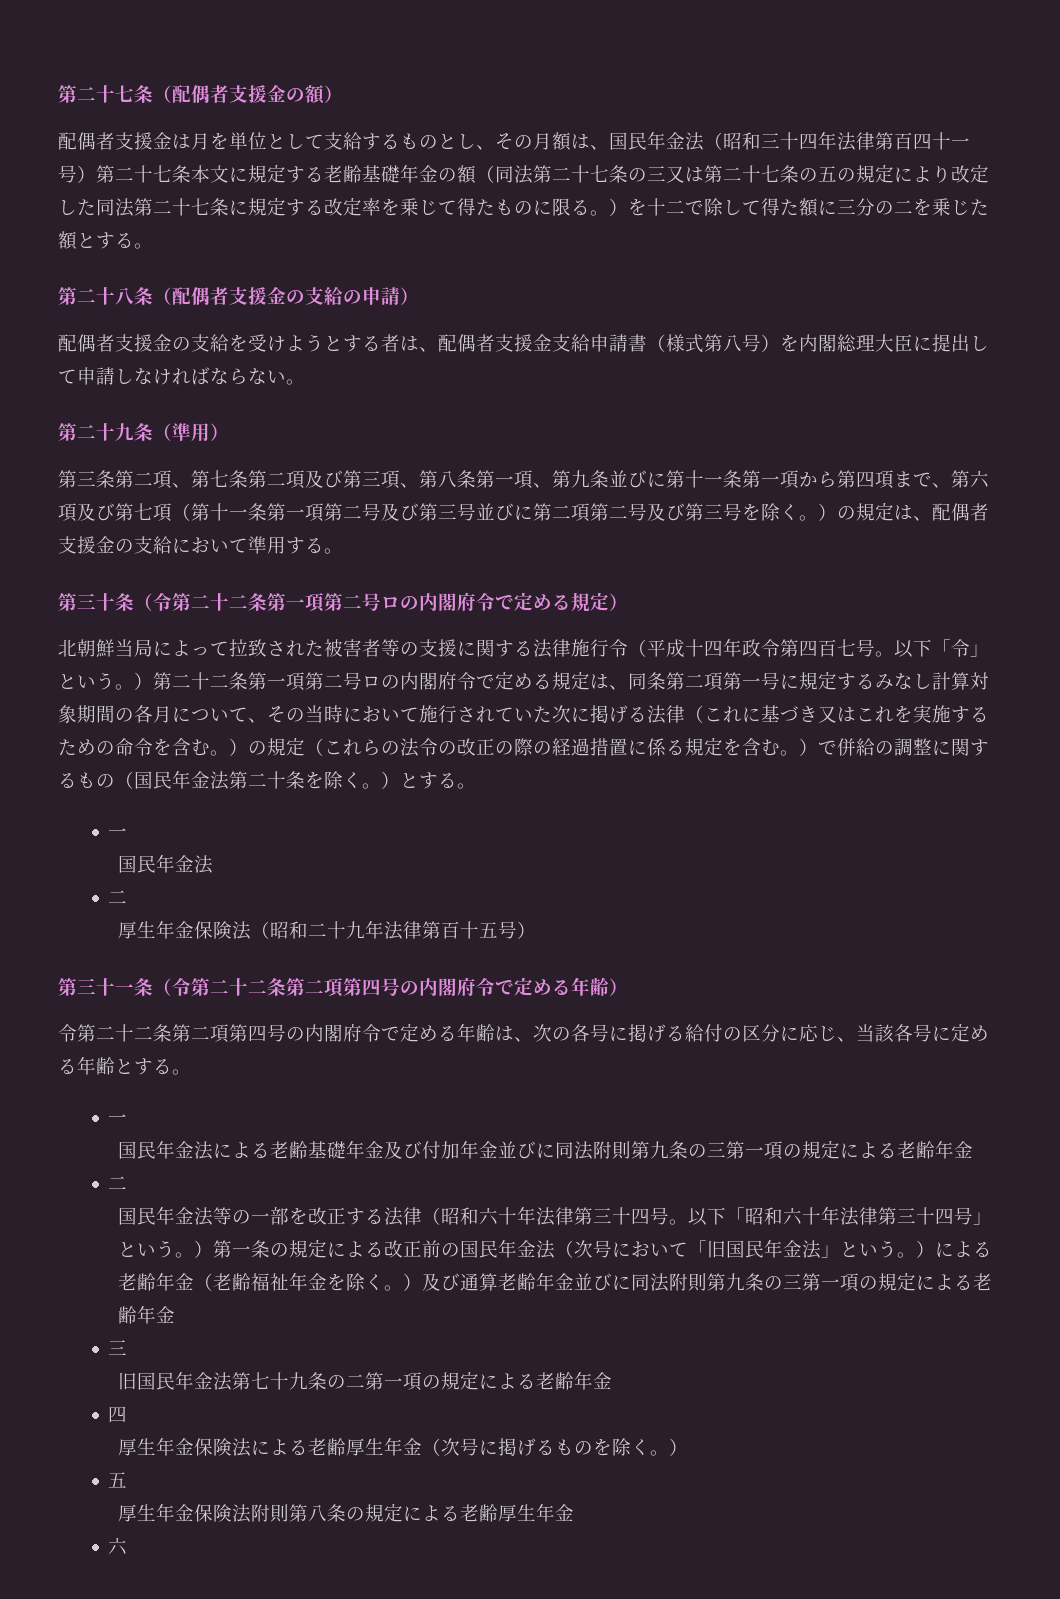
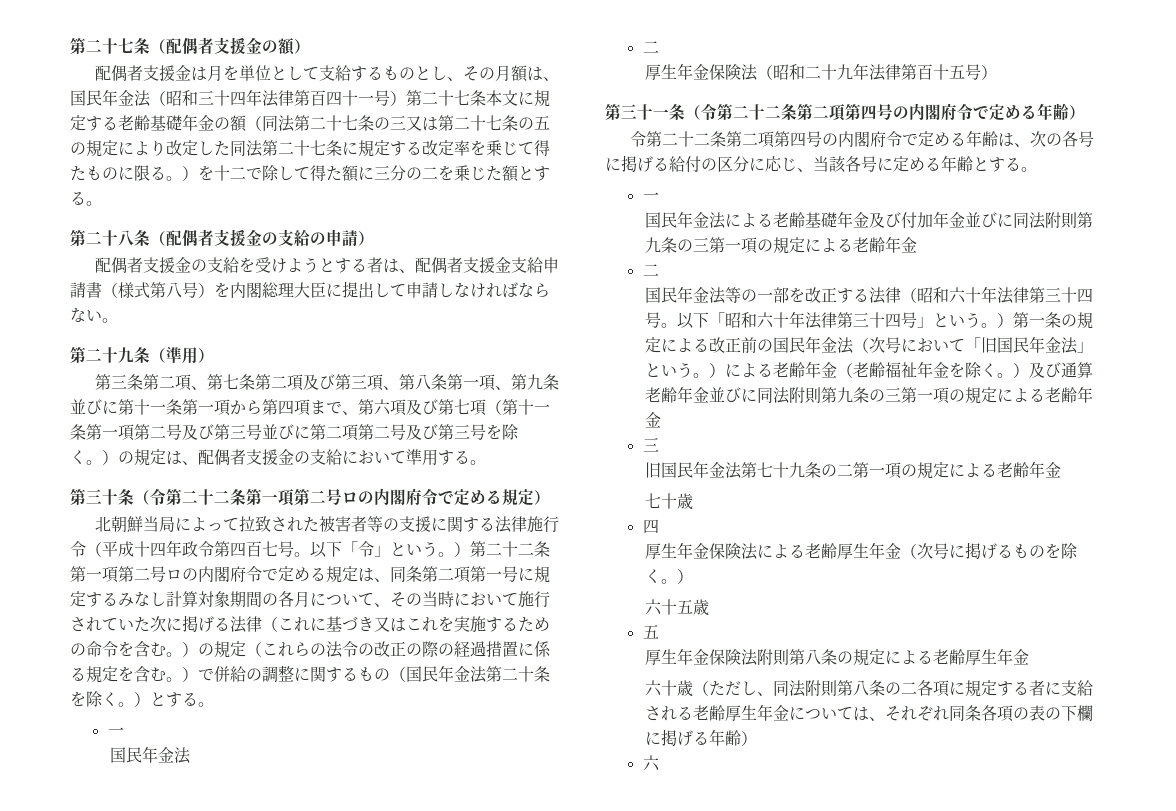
(612, 1380) none -> [645,493,694,510] // 七十歳
(688, 1447) none -> [645,599,710,616] // 六十五歳
(574, 1512) none -> [645,680,1094,697] [645,704,1094,722] [645,729,758,746] // 六十歳（ただし、同法附則第八条の二各項に規定する者に支給される老齢厚生年金については、それぞれ同条各項の表の下欄に掲げる年齢）

